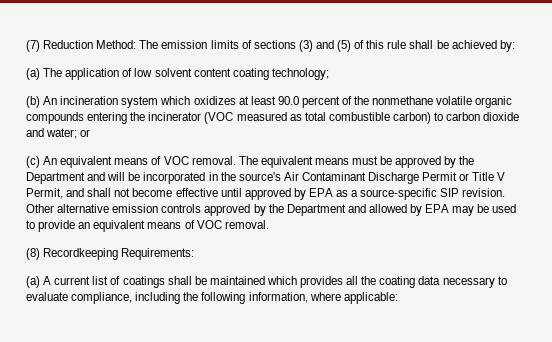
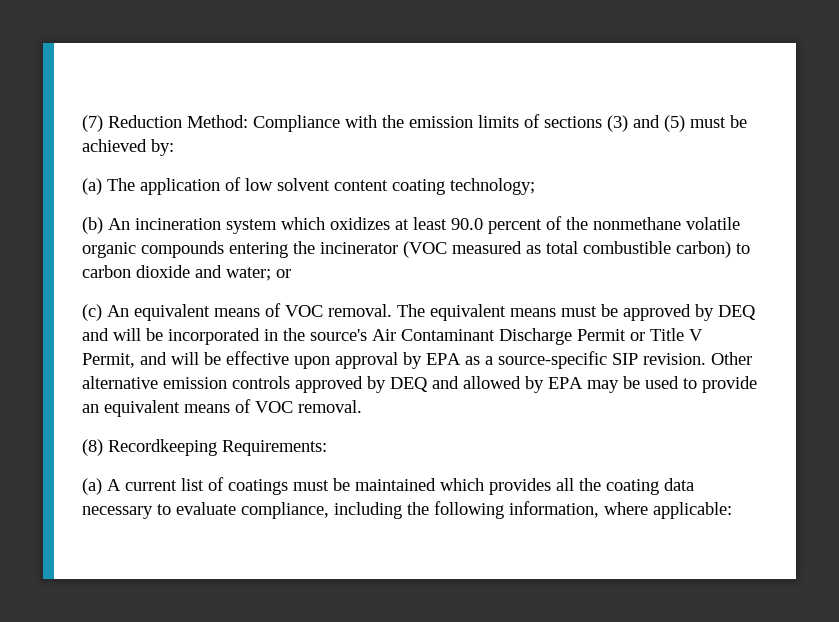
[139,40,159,49] The -> [253,115,404,132] Compliance with the
[354,40,434,49] of this rule shall -> [690,117,726,128] must
[459,156,475,165] [26,172,85,184] the Department -> [718,305,756,320] DEQ
[87,188,291,200] shall not become effective until approved -> [171,351,398,369] will be effective upon approval
[268,204,346,216] the Department -> [390,377,428,392] DEQ
[167,276,192,285] shall -> [293,480,329,491] must

